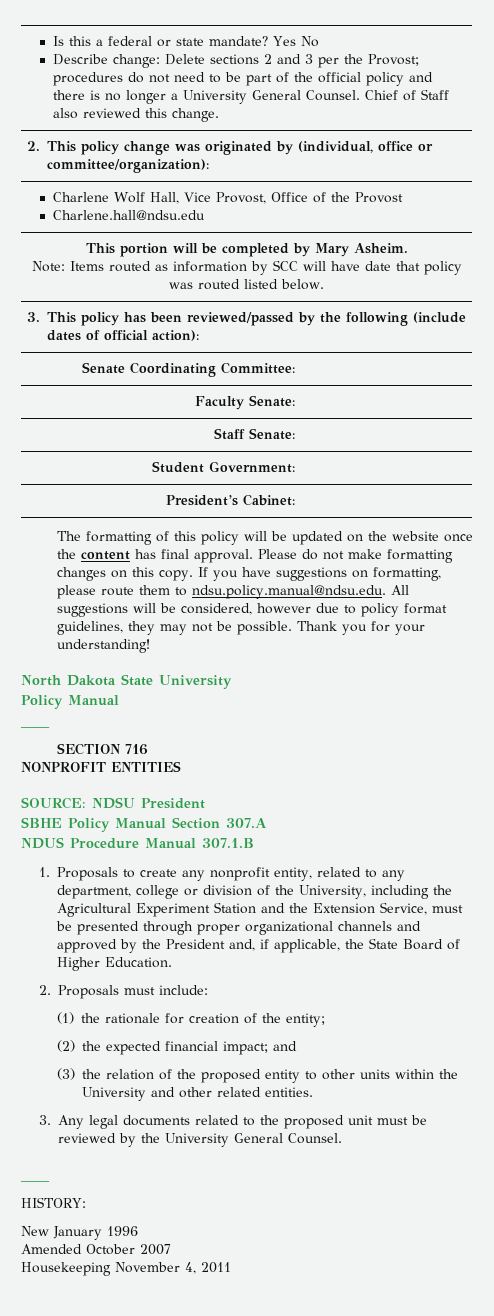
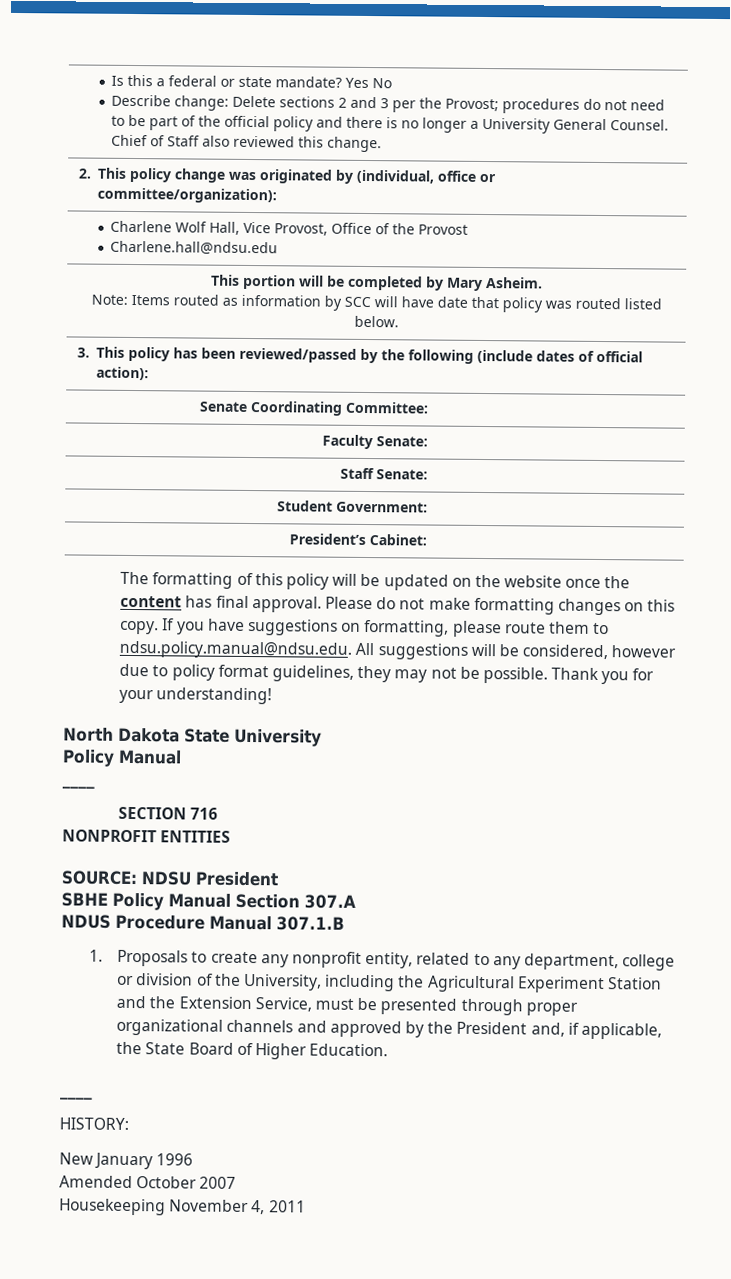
[38,985,208,999] [56,1012,325,1027] [56,1040,297,1055] [56,1068,458,1083] [81,1087,313,1101] [38,1115,427,1129] [57,1133,342,1147] // 2. Proposals must include: // (1) the rationale for creation of the entity; // (2) the expected financial impact; and // (3) the relation of the proposed entity to other units within the University and other related entities. // 3. Any legal documents related to the proposed unit must be reviewed by the University General Counsel. -> (389, 1050) none

